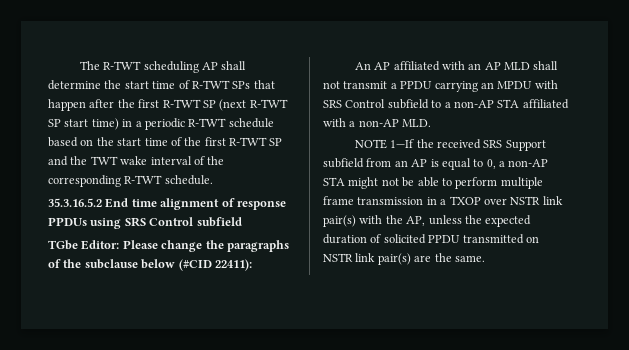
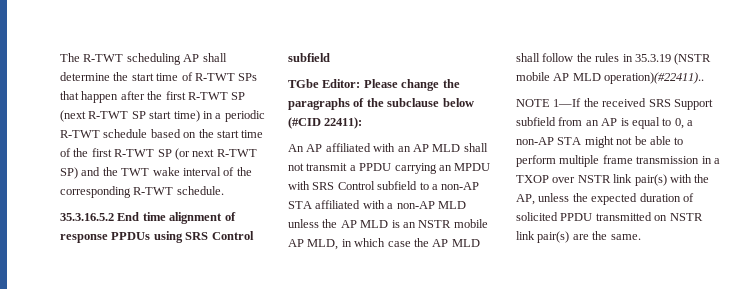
(283, 142) none -> [174,148,257,160] [60,167,78,179] (or next R-TWT SP)
[402,119,432,127] MLD. -> [437,201,466,209] [288,219,488,228] [288,238,480,250] [516,53,712,65] [516,72,705,84] MLD unless the AP MLD is an NSTR mobile AP MLD, in which case the AP MLD shall follow the rules in 35.3.19 (NSTR mobile AP MLD operation)(#22411)..

